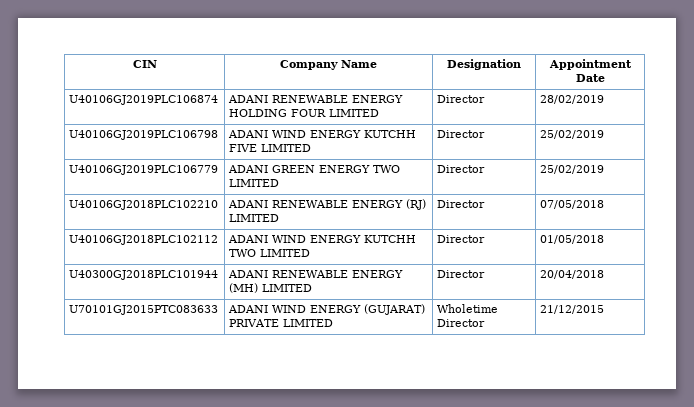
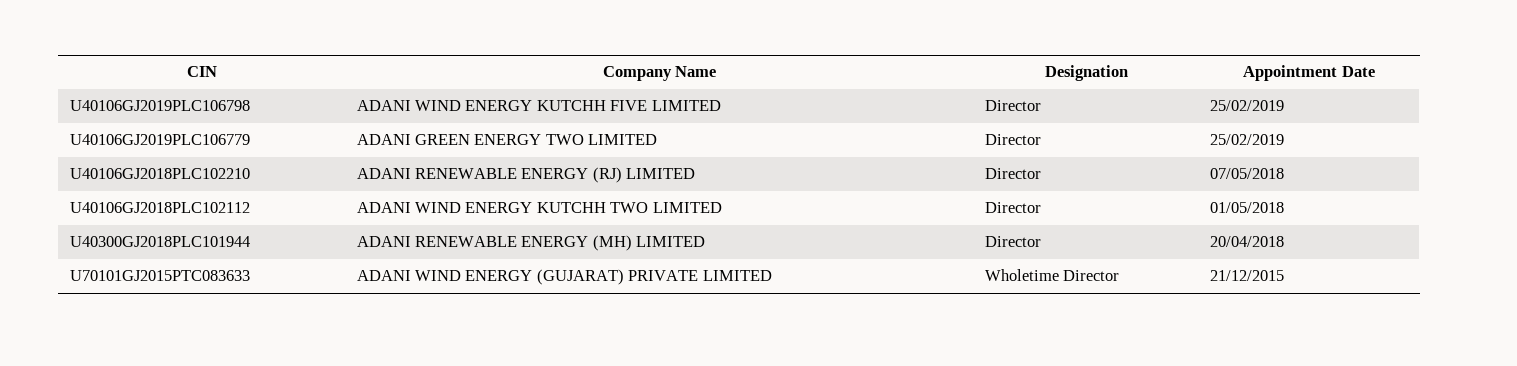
[69,95,219,105] [228,95,404,103] [229,109,380,117] [437,95,486,103] [540,95,605,104] // U40106GJ2019PLC106874 | ADANI RENEWABLE ENERGY HOLDING FOUR LIMITED | Director | 28/02/2019 -> (1375, 71) none

